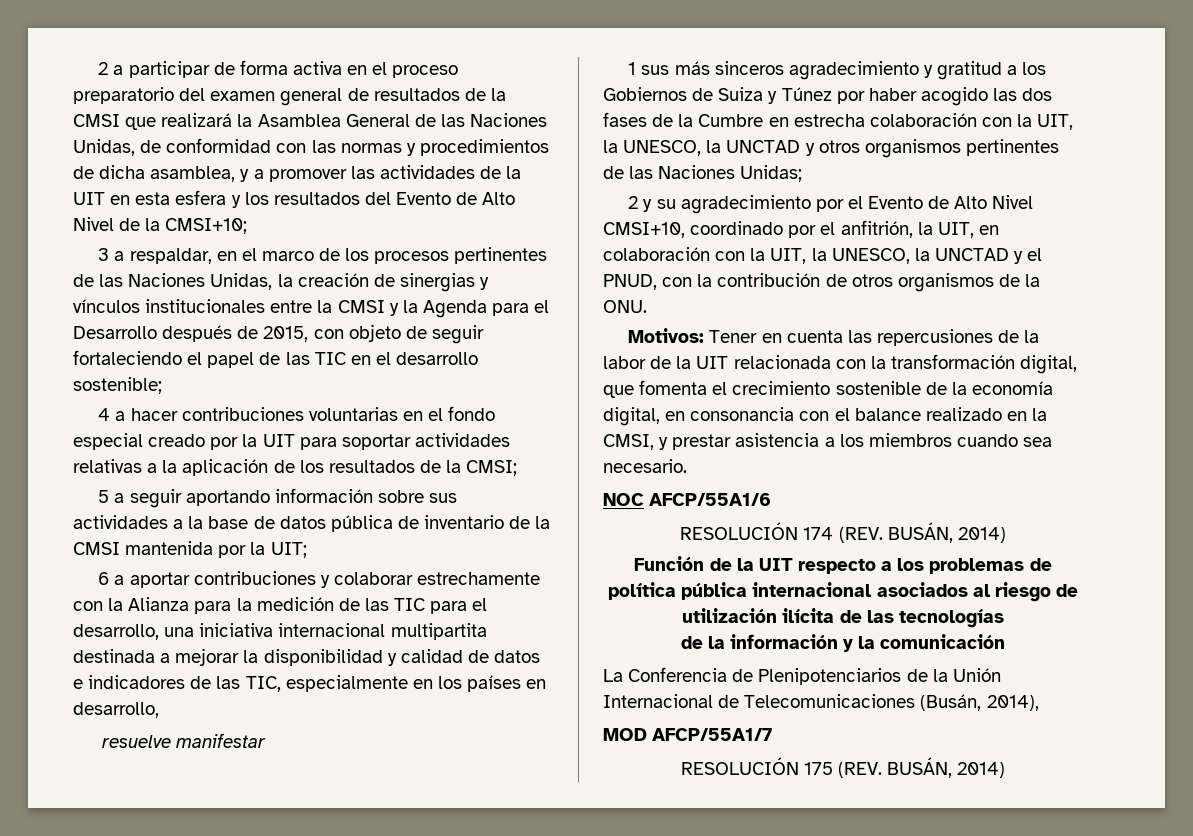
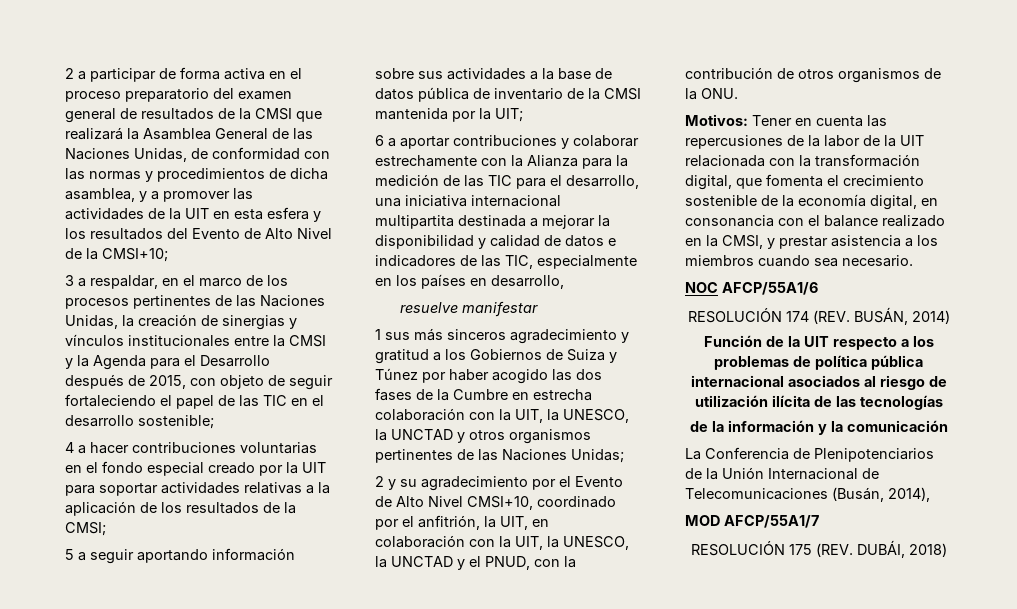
[887,757,1006,778] BUSÁN, 2014) -> [856,540,947,558] DUBÁI, 2018)

